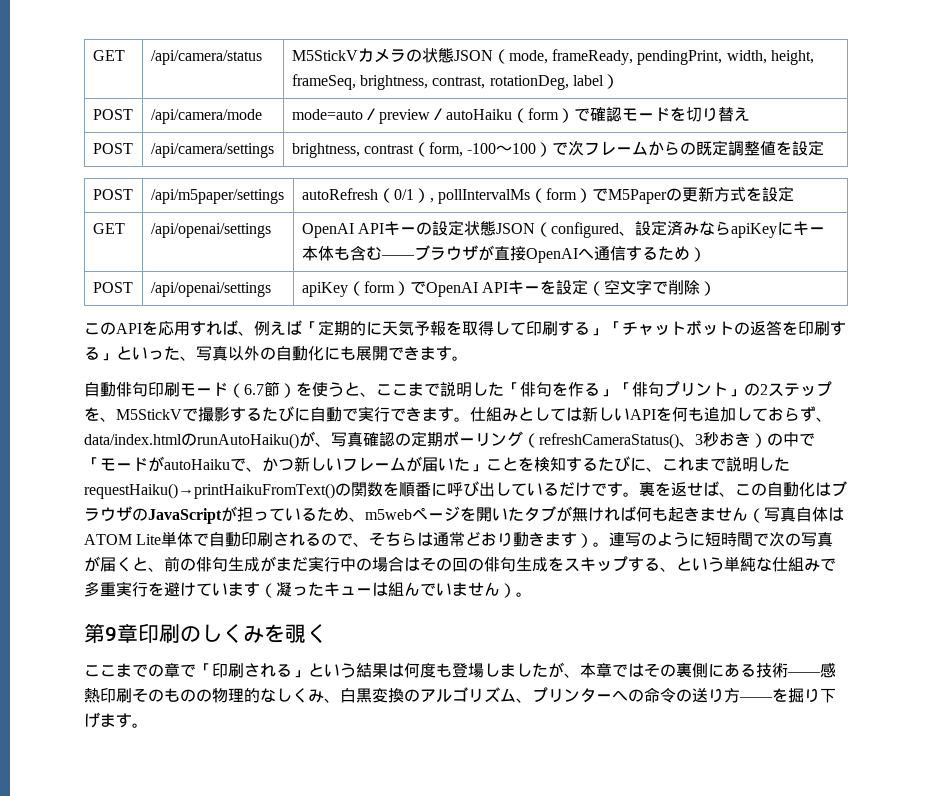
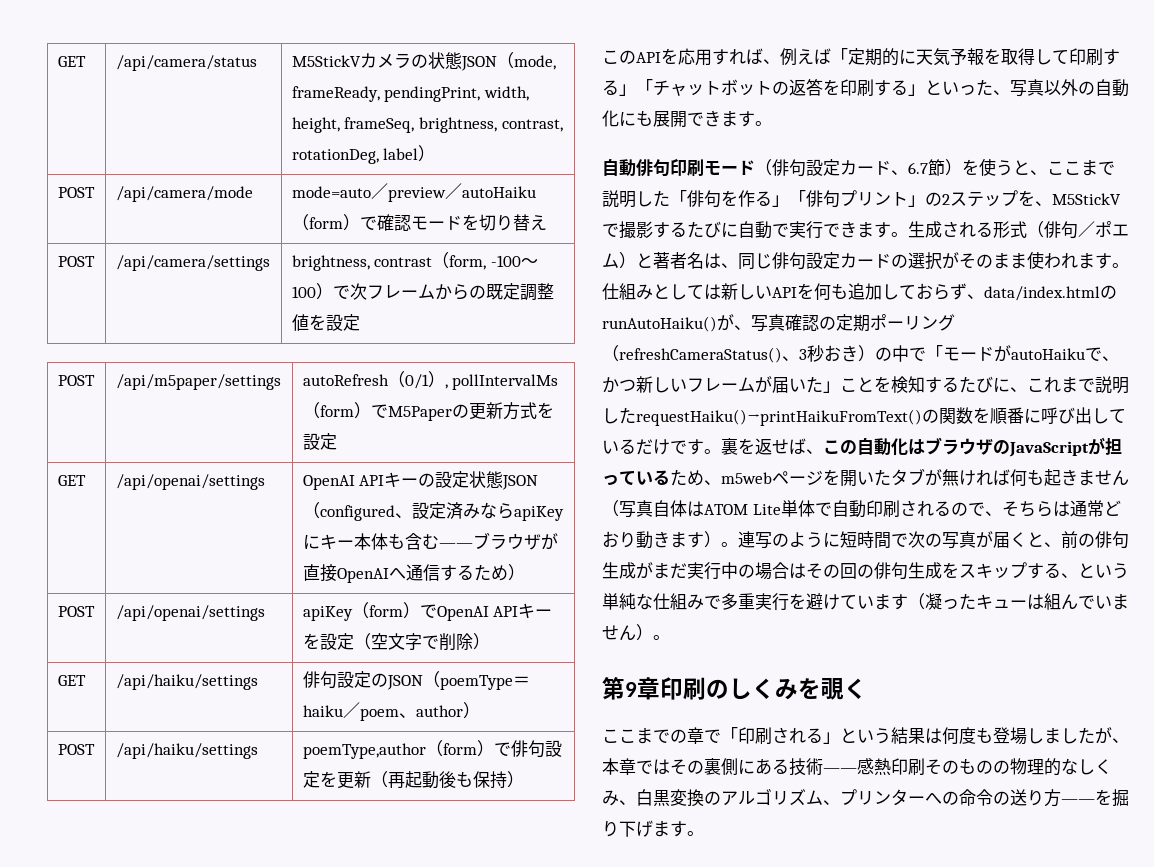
(716, 288) none -> [57,675,86,686] [115,674,258,690] [302,671,530,690] [302,702,480,721] [57,744,95,755] [115,743,258,759] [302,740,562,759] [302,771,524,789] // GET | /api/haiku/settings | 俳句設定のJSON（poemType＝haiku／poem、author） // POST | /api/haiku/settings | poemType,author（form）で俳句設定を更新（再起動後も保持）
(244, 390) none -> [772,159,908,177] 俳句設定カード、
(470, 419) none -> [908,221,1129,239] [602,251,1129,270] 生成される形式（俳句／ポエム）と著者名は、同じ俳句設定カードの選択がそのまま使われます。

